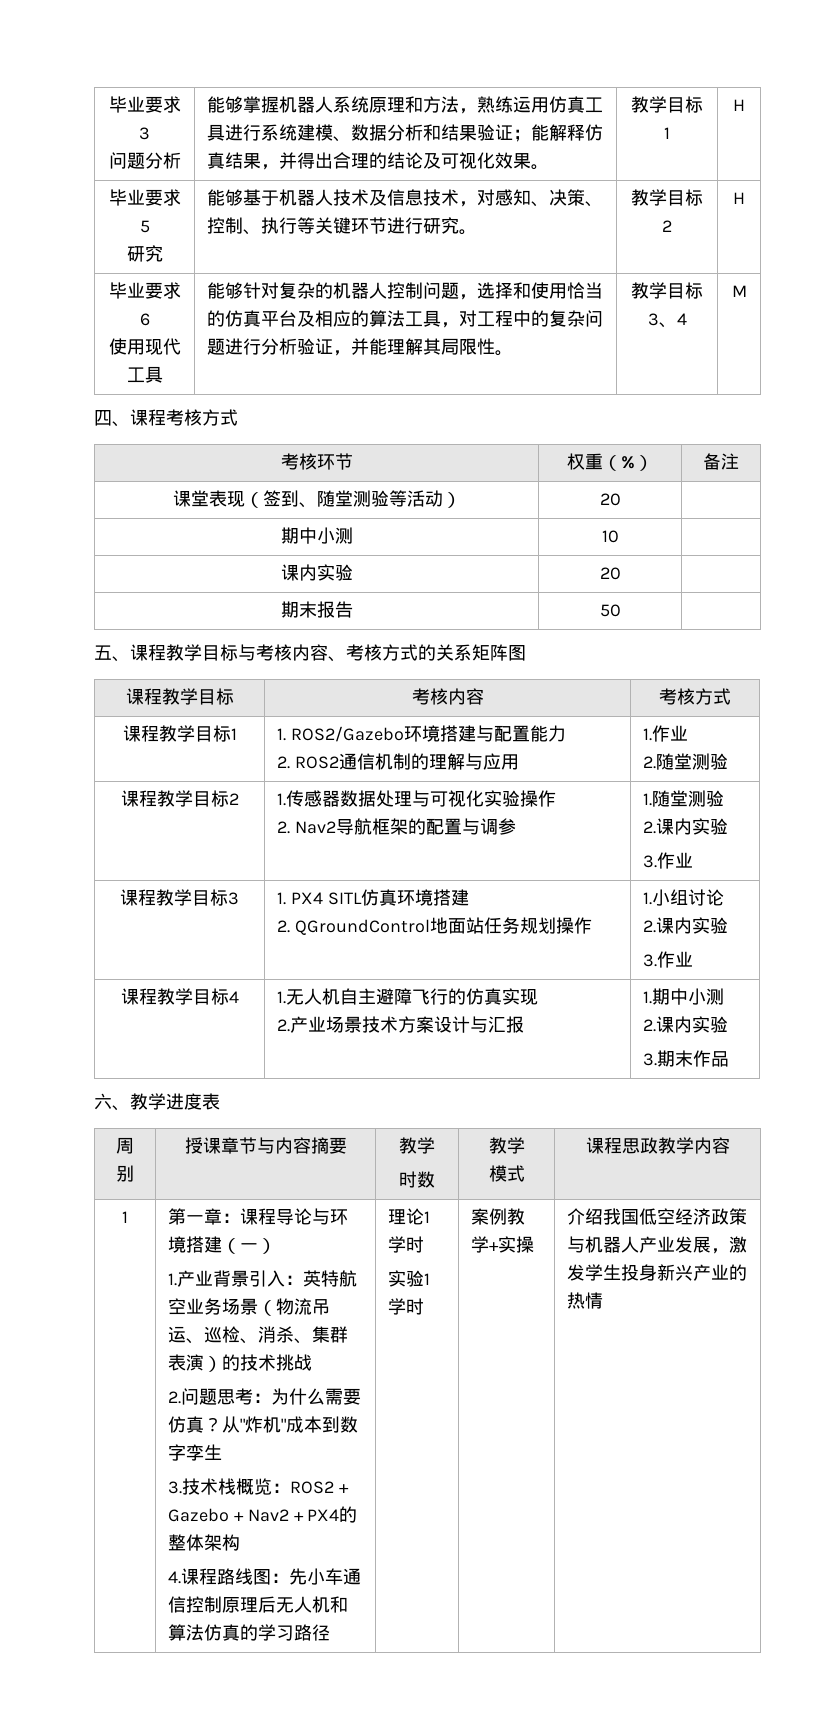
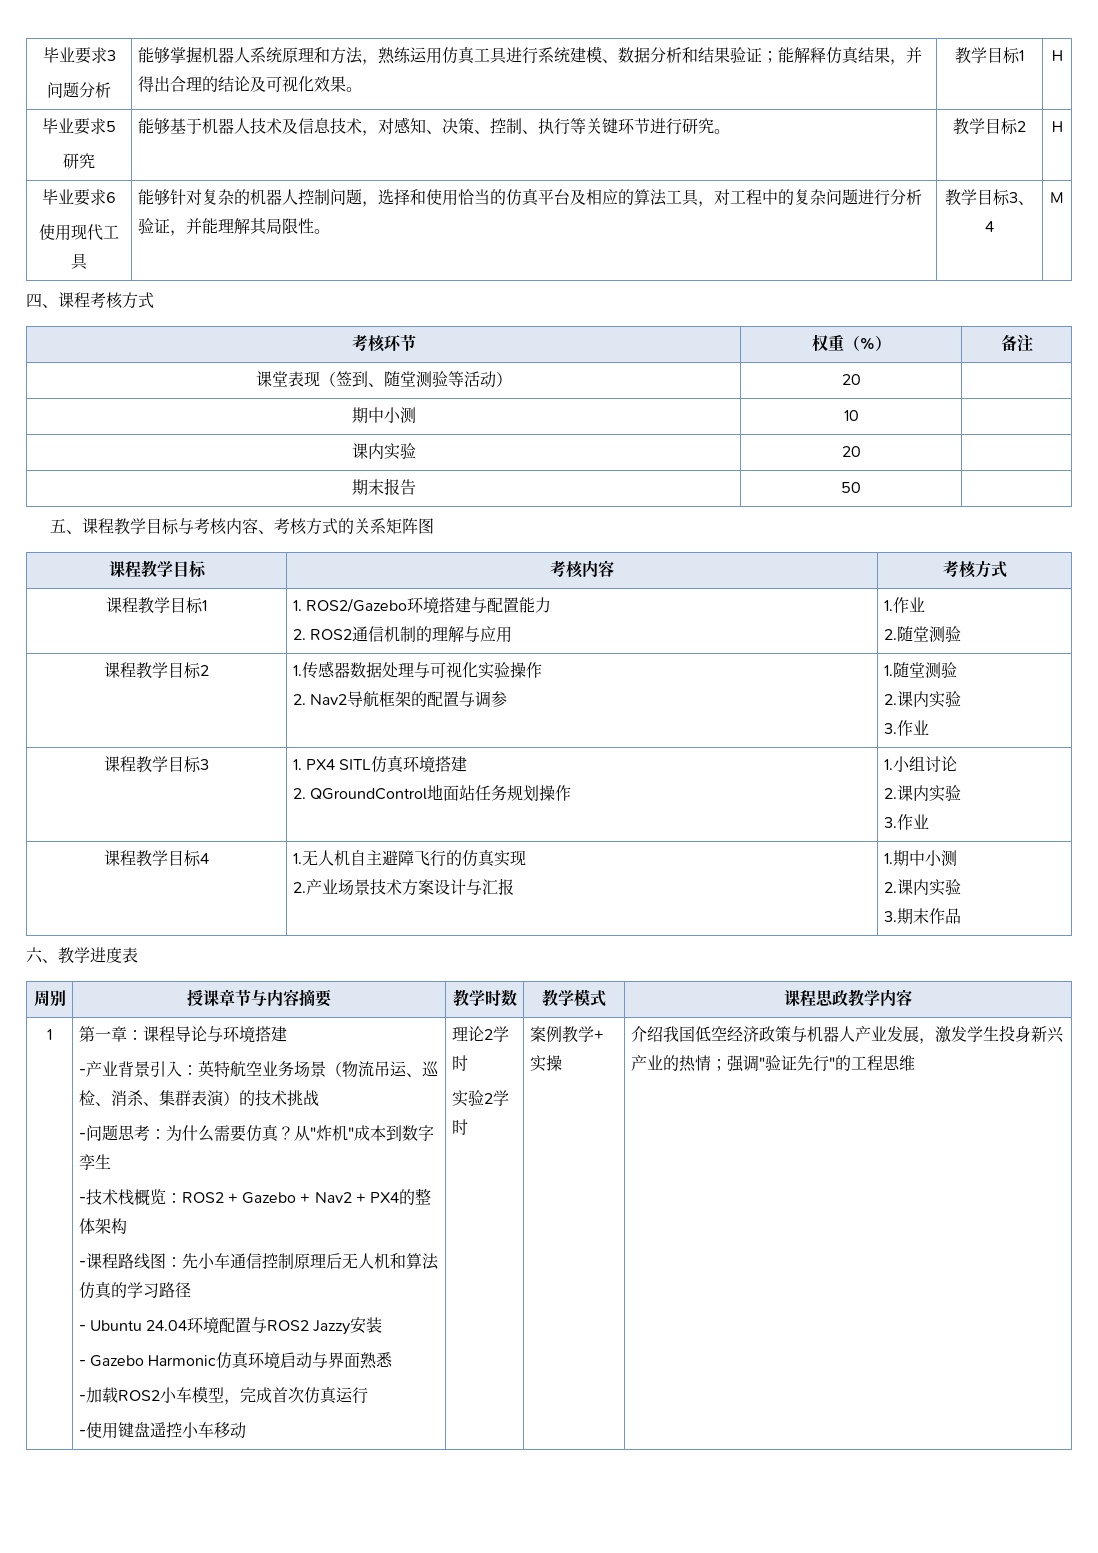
(435, 1145) // -> (485, 998) none
(525, 1145) // -> (574, 998) none
[222,1238,277,1254] [168,1273,178,1286] （一） // 1. -> [78,1069,86,1075] // -
[168,1391,182,1404] 2. -> [78,1133,86,1139] -
[168,1481,183,1494] 3. -> [78,1197,86,1203] -
[168,1571,182,1584] 4. -> [78,1261,86,1267] -
(331, 1632) none -> [78,1317,383,1335] [78,1351,394,1369] [78,1386,368,1405] [78,1422,246,1439] // - Ubuntu 24.04环境配置与ROS2 Jazzy安装 // - Gazebo Harmonic仿真环境启动与界面熟悉 // -加载ROS2小车模型，完成首次仿真运行 // -使用键盘遥控小车移动
[424,1211,431,1223] 1 -> [483,1029,493,1040] 2
[424,1273,431,1285] 1 -> [483,1093,493,1104] 2
(604, 1300) none -> [710,1055,915,1072] ；强调"验证先行"的工程思维

